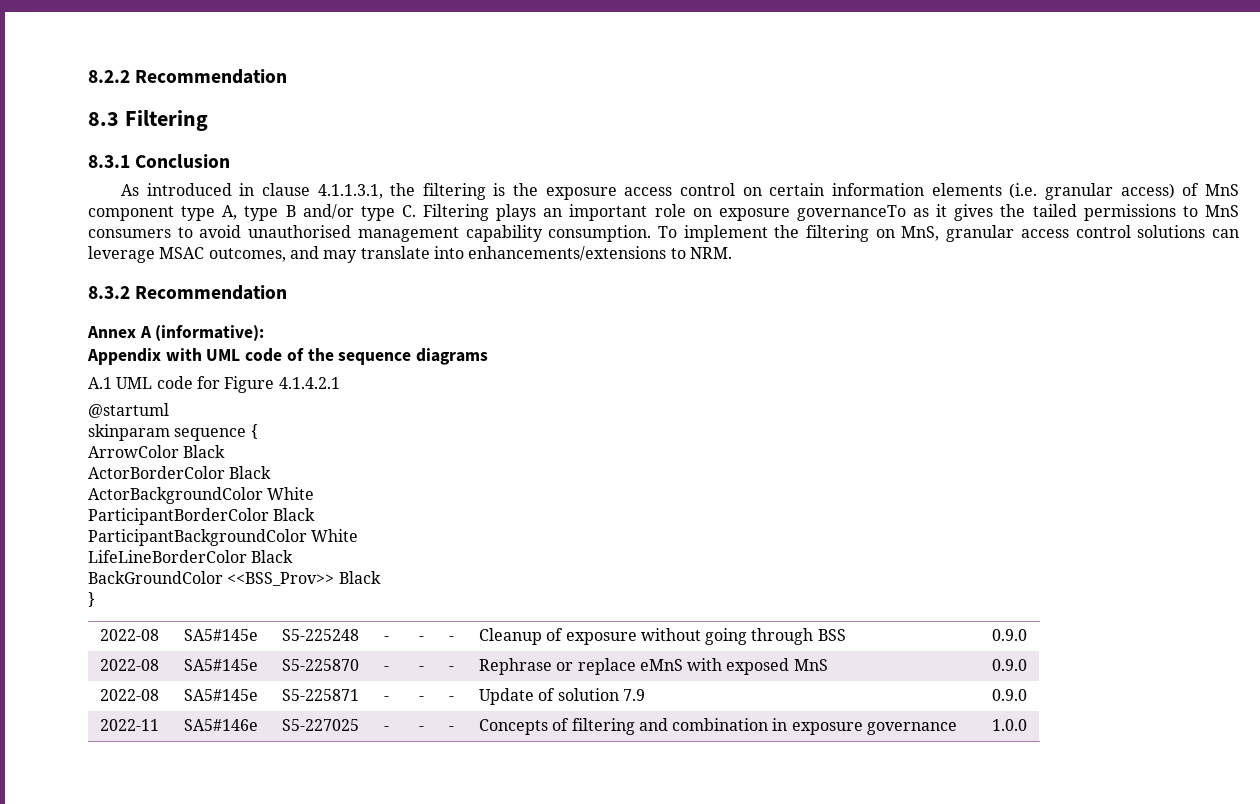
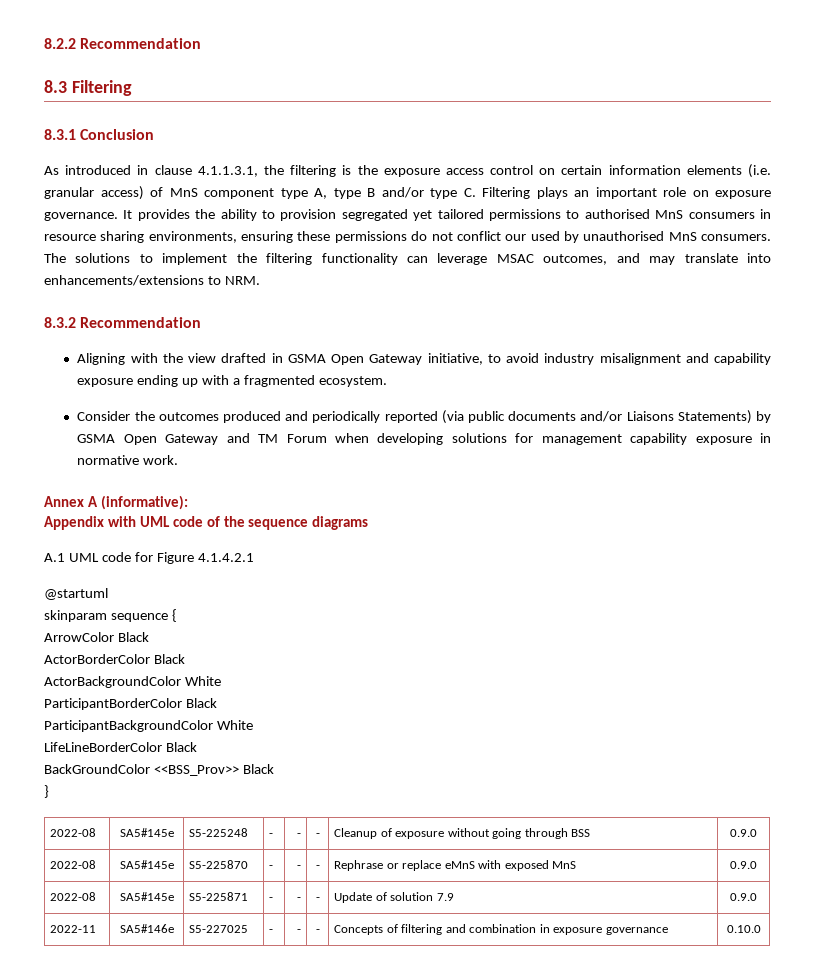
[796,204,1077,221] governanceTo as it gives the tailed -> [44,209,484,221] governance. It provides the ability to provision segregated yet tailored
(1198, 211) none -> [584,209,650,219] authorised
[177,225,1206,242] to avoid unauthorised management capability consumption. To implement the filtering on MnS, granular access control solutions -> [759,209,771,219] [44,231,771,243] [44,253,398,265] in resource sharing environments, ensuring these permissions do not conflict our used by unauthorised MnS consumers. The solutions to implement the filtering functionality
(288, 292) none -> [77,353,772,365] [77,375,387,387] [77,410,771,424] [77,433,771,445] [77,455,179,465] // Aligning with the view drafted in GSMA Open Gateway initiative, to avoid industry misalignment and capability exposure ending up with a fragmented ecosystem. // Consider the outcomes produced and periodically reported (via public documents and/or Liaisons Statements) by GSMA Open Gateway and TM Forum when developing solutions for management capability exposure in normative work.
[992,719,1027,731] 1.0.0 -> [726,925,761,933] 0.10.0

